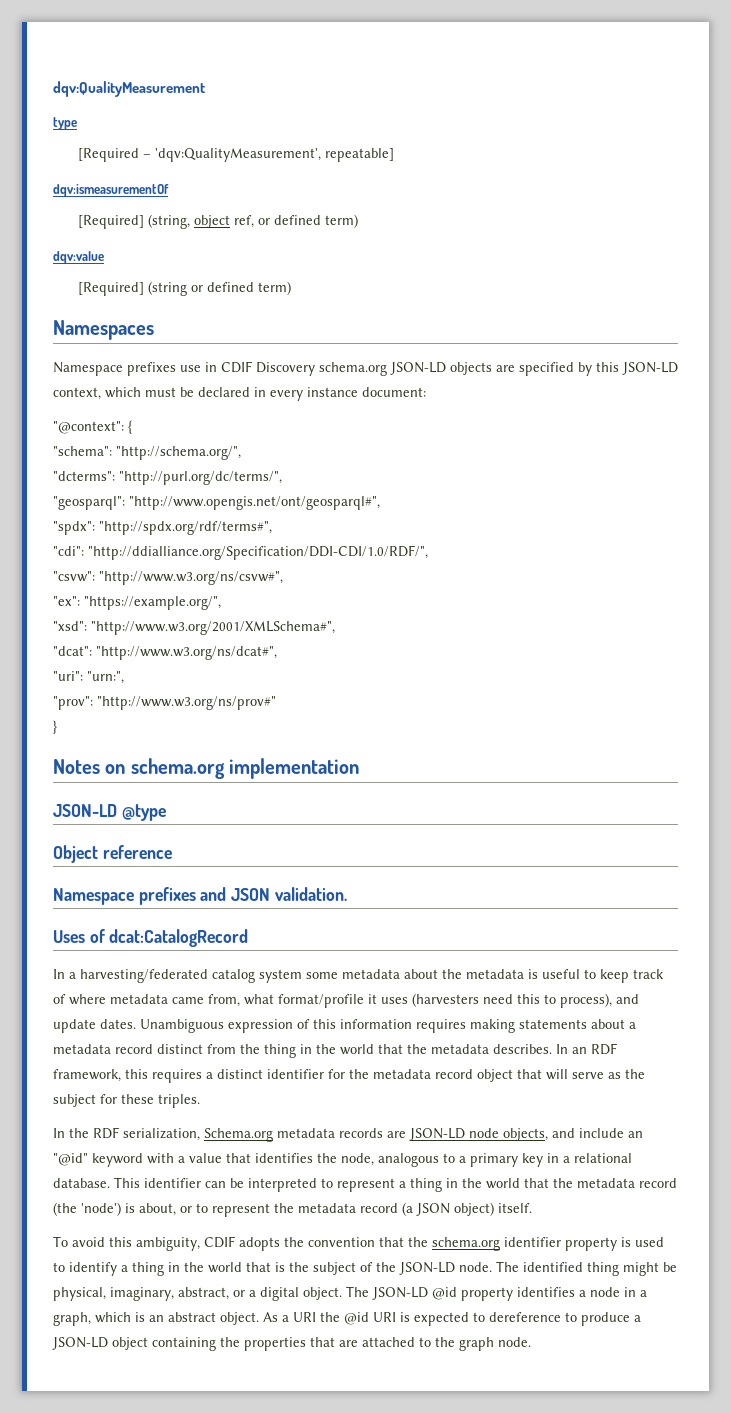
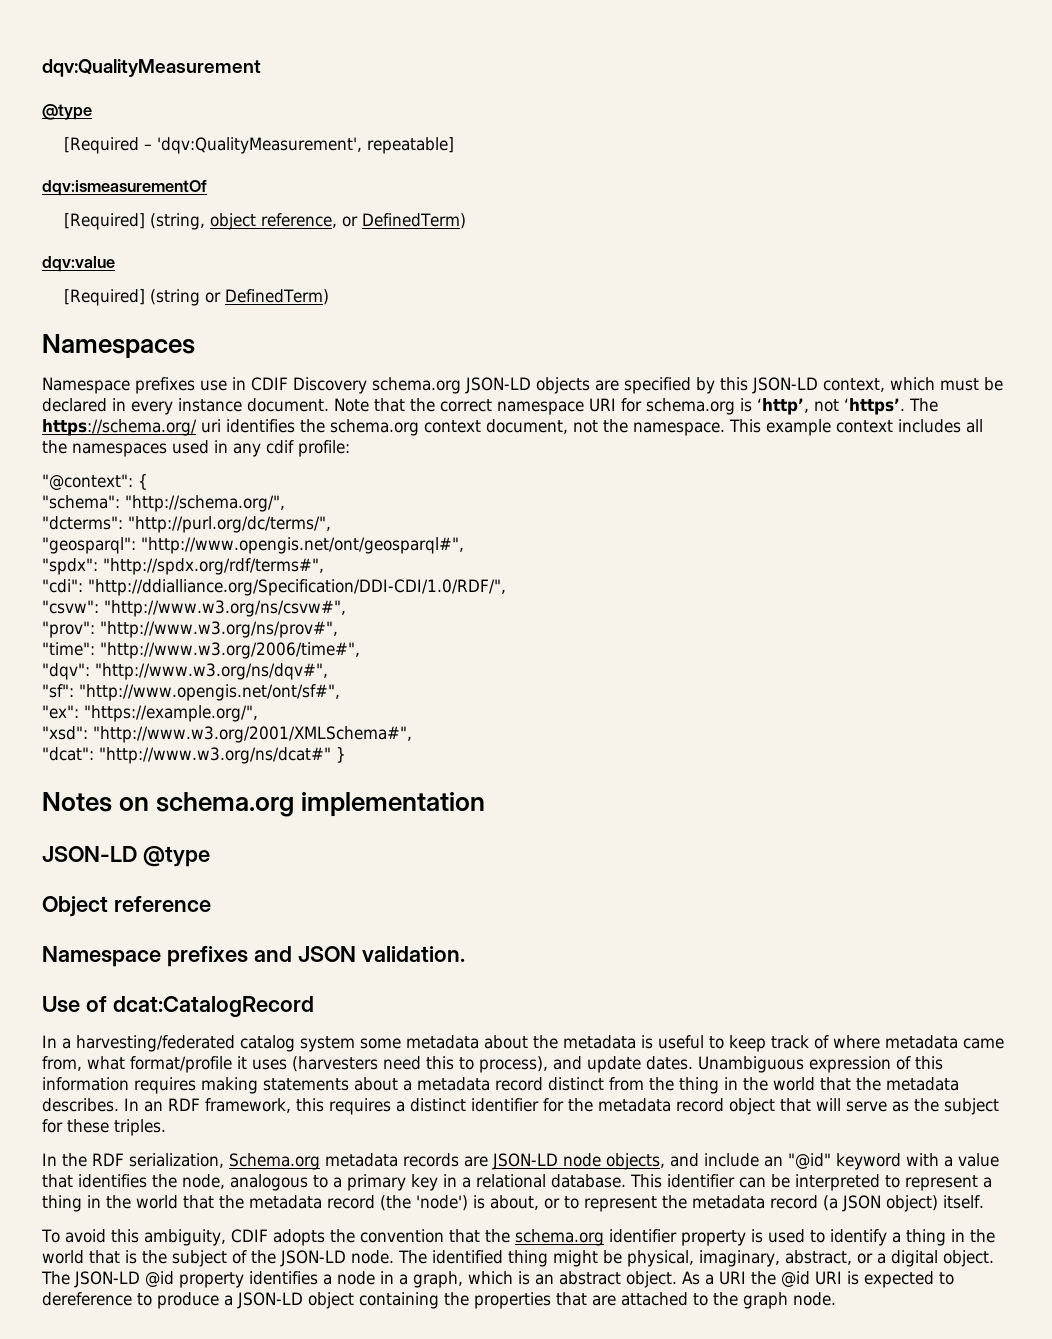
[53,117,77,130] type -> [42,104,92,120] @type
[233,214,358,228] ref, or defined term) -> [260,213,466,229] reference, or DefinedTerm)
[206,281,291,295] defined term) -> [224,289,329,305] DefinedTerm)
[362,387,426,397] document: -> [247,398,938,415] [42,419,983,436] [42,440,350,457] document. Note that the correct namespace URI for schema.org is ‘http’, not ‘https’. The https://schema.org/ uri identifies the schema.org context document, not the namespace. This example context includes all the namespaces used in any cdif profile:
(283, 578) none -> [42,621,338,638] [42,642,360,659] [42,663,328,680] [42,684,340,701] // "prov": "http://www.w3.org/ns/prov#", // "time": "http://www.w3.org/2006/time#", // "dqv": "http://www.w3.org/ns/dqv#", // "sf": "http://www.opengis.net/ont/sf#",
[96,646,277,660] [53,671,124,684] [53,696,276,710] "http://www.w3.org/ns/dcat#", // "uri": "urn:", // "prov": "http://www.w3.org/ns/prov#" // -> [99,747,331,764] "http://www.w3.org/ns/dcat#"
[53,930,85,943] Uses -> [42,996,80,1013] Use

